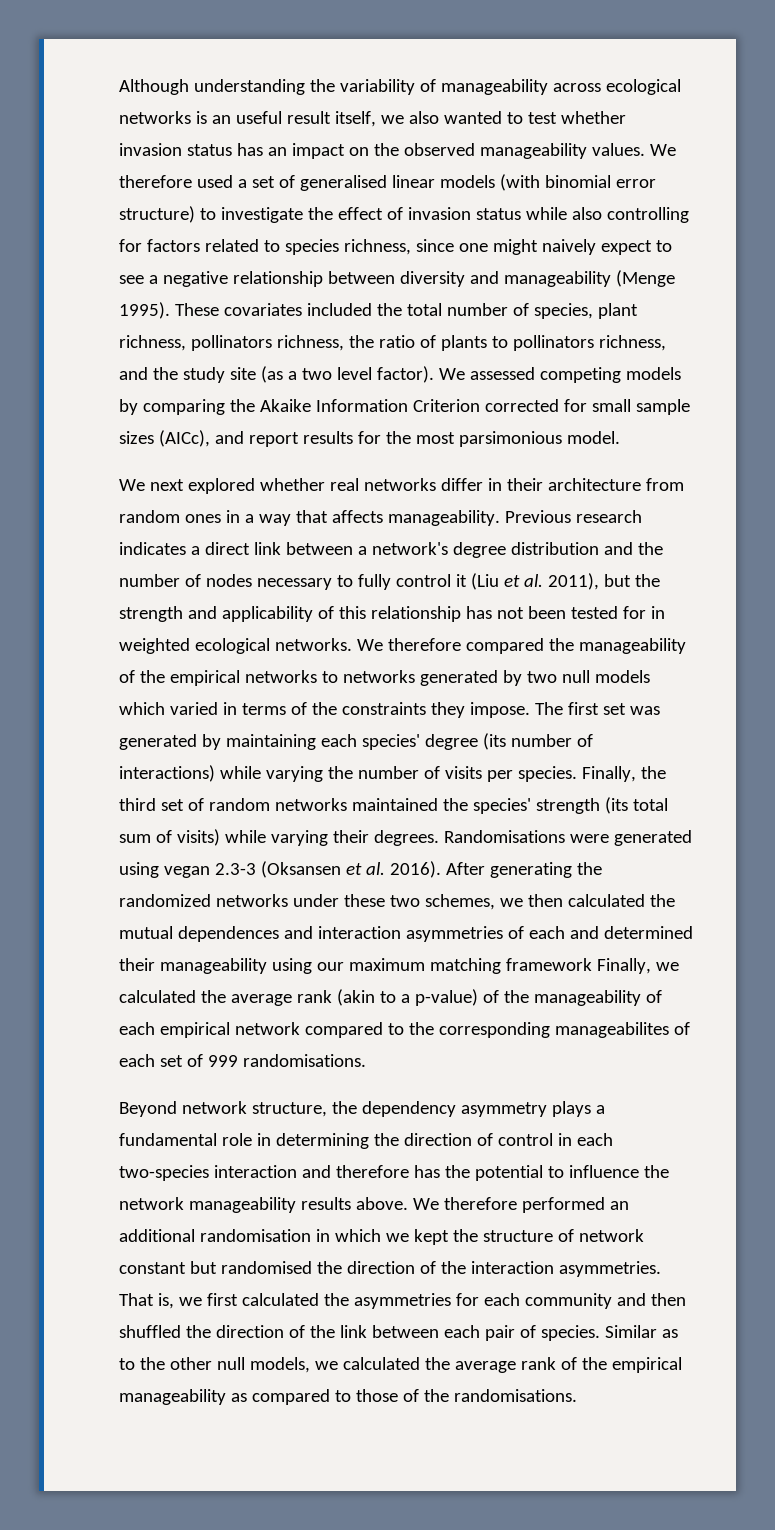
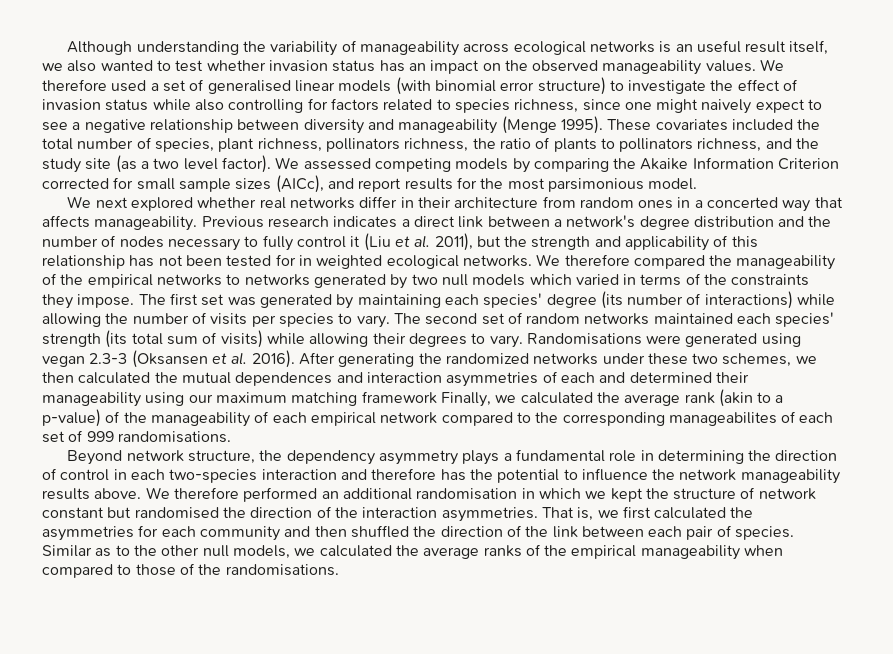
(254, 518) none -> [707,197,779,208] concerted
[265,766,323,782] varying -> [42,313,101,327] allowing
[517,766,666,782] [119,798,156,811] species. Finally, the third -> [278,313,478,328] species to vary. The second
[442,798,468,811] the -> [737,313,772,324] each
[270,830,439,846] varying their degrees. -> [309,333,523,348] allowing their degrees to vary.
[520,1357,556,1370] rank -> [483,545,522,557] ranks
[230,1393,247,1402] as -> [744,545,784,556] when

